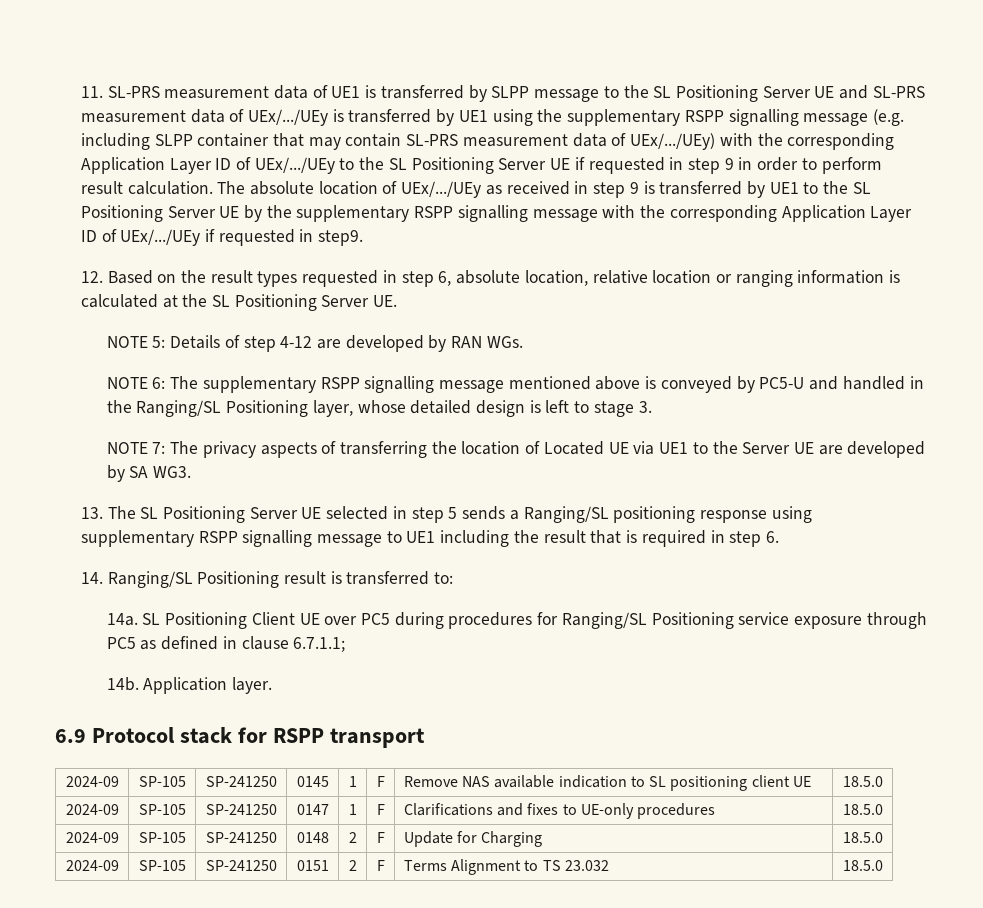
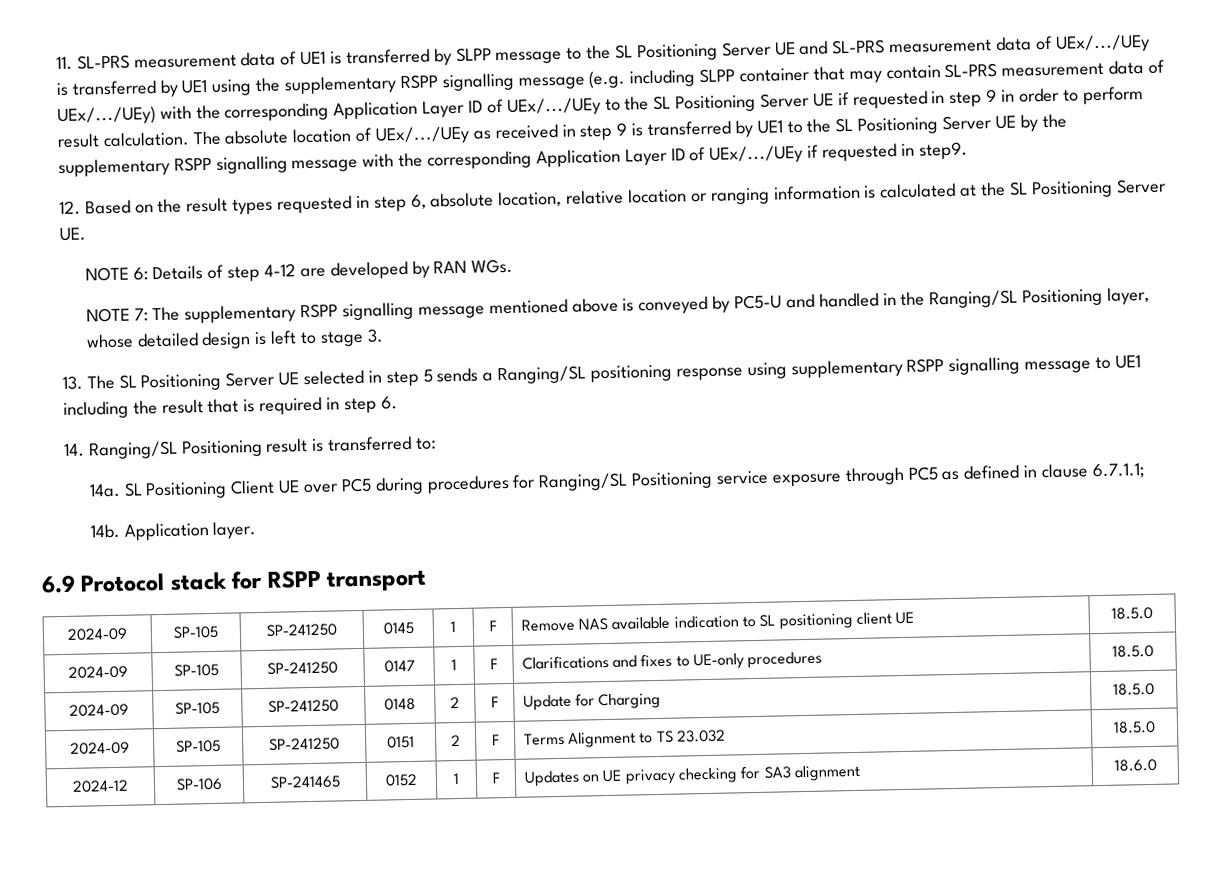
[152,336,166,348] 5: -> [132,267,149,281] 6:
[152,377,166,389] 6: -> [133,308,149,322] 7:
[106,441,926,458] [106,465,192,482] // NOTE 7: The privacy aspects of transferring the location of Located UE via UE1 to the Server UE are developed by SA WG3. -> (384, 335) none
(883, 865) none -> [72,779,129,793] [175,777,223,791] [269,775,341,789] [385,773,418,787] [453,773,460,785] [491,772,501,784] [523,764,861,787] [1113,758,1157,772] // 2024-12 | SP-106 | SP-241465 | 0152 | 1 | F | Updates on UE privacy checking for SA3 alignment | 18.6.0

